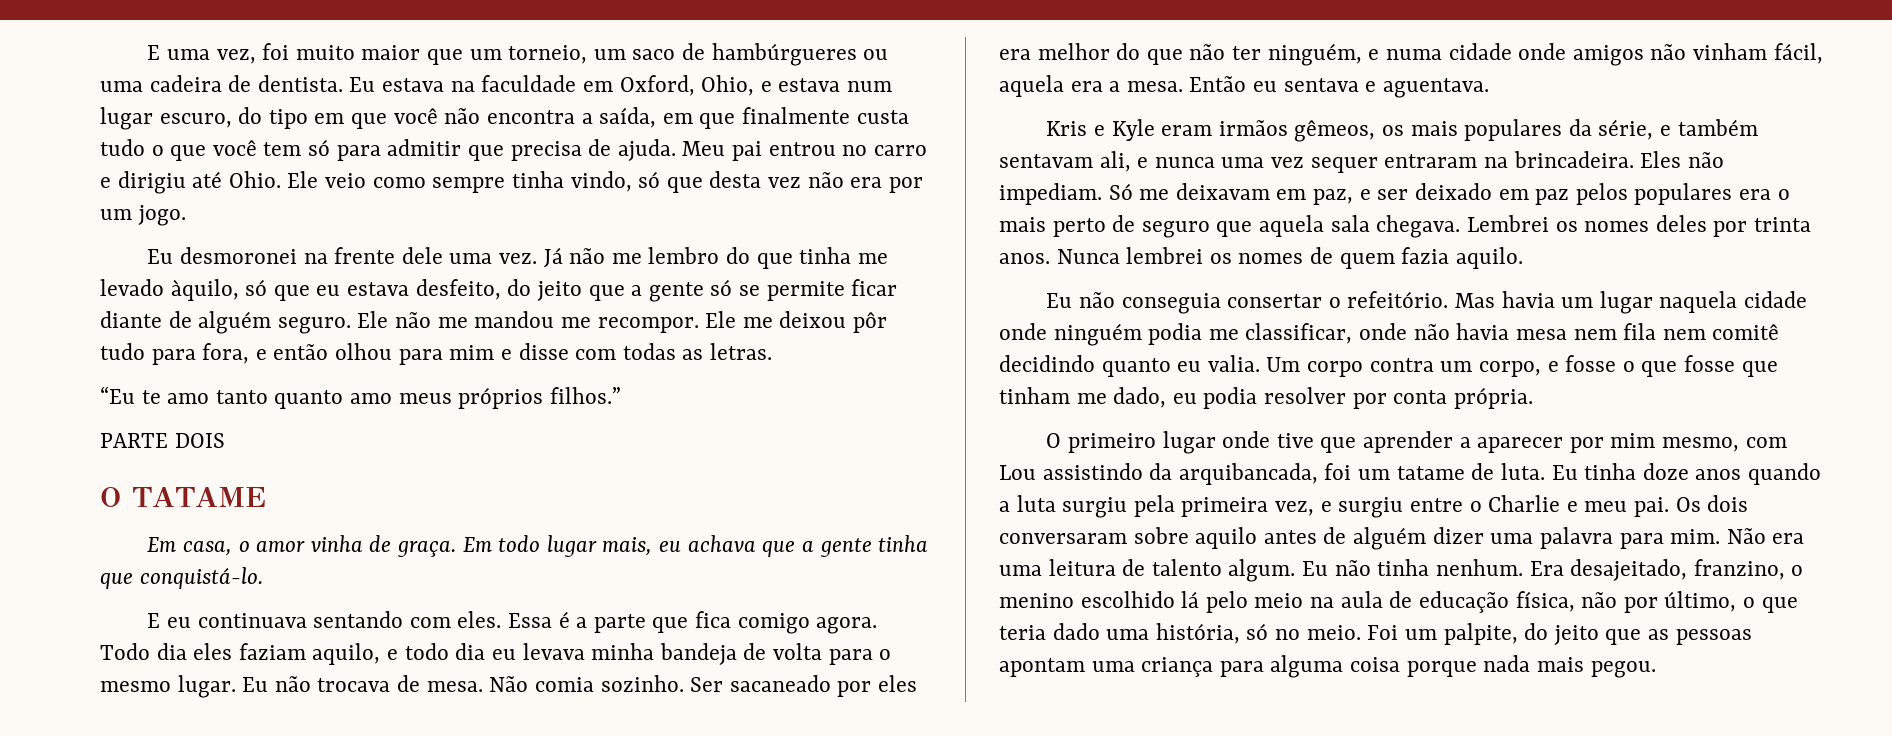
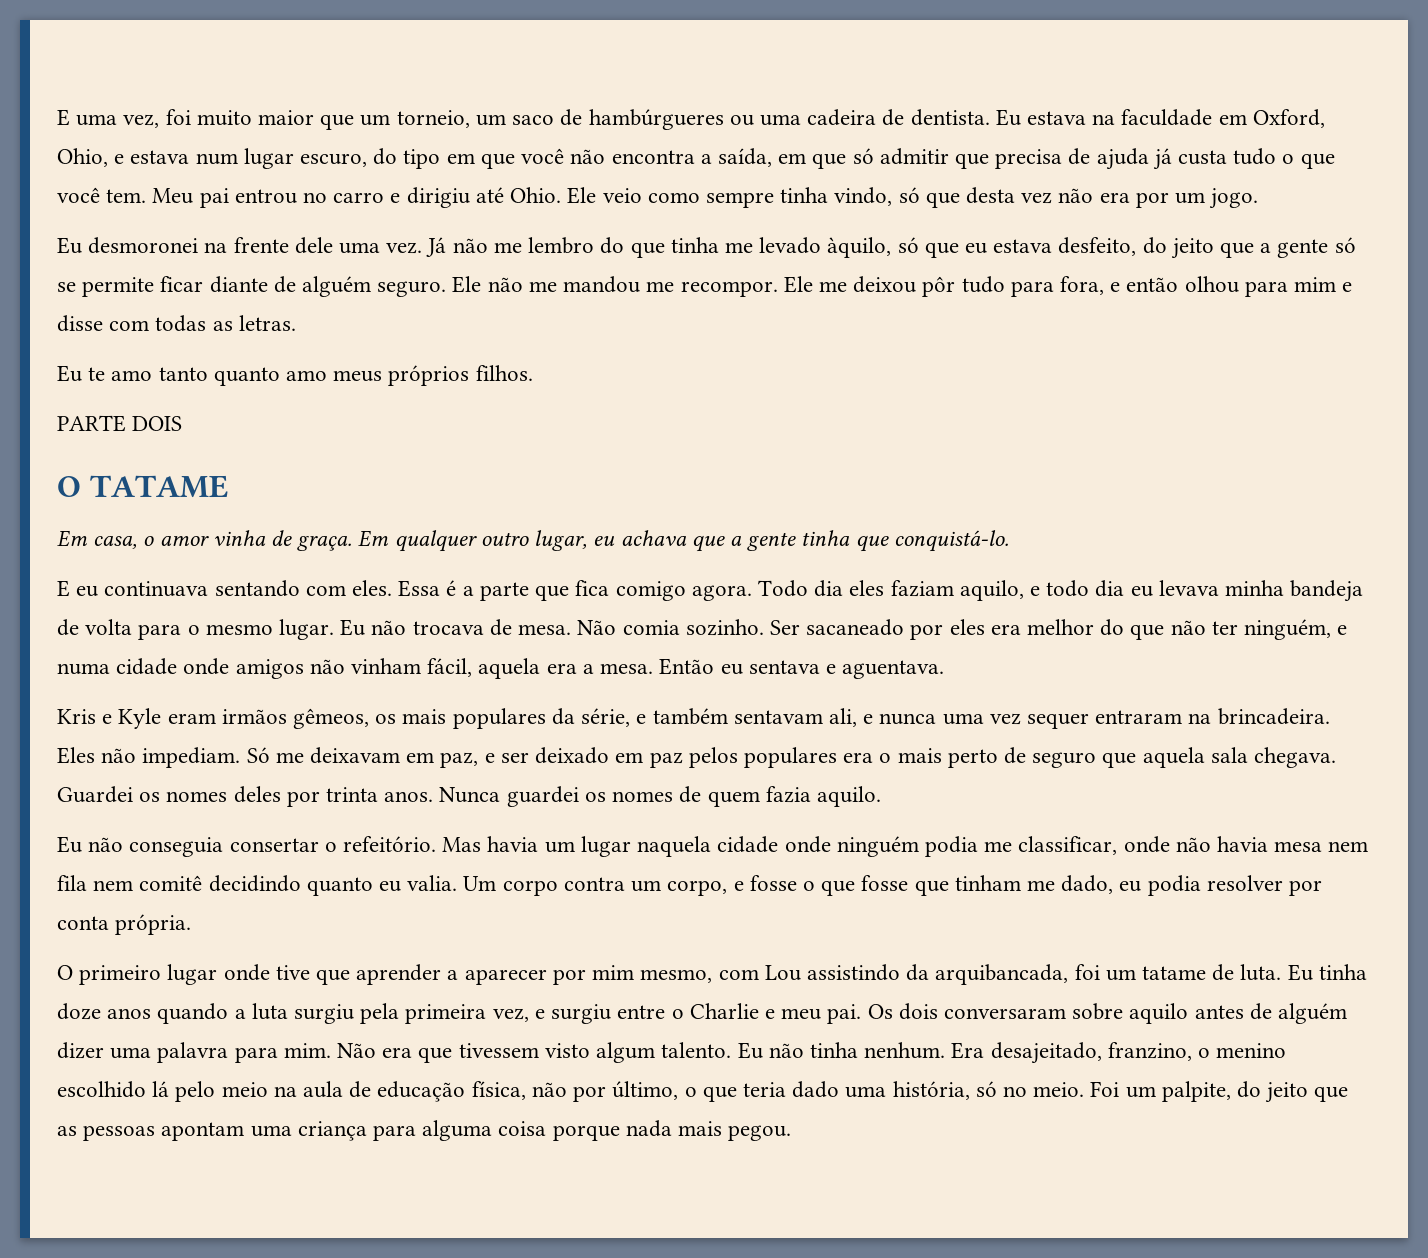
[741,107,850,124] finalmente -> [852,148,1172,170] só admitir que precisa de ajuda já
[263,139,676,161] tem só para admitir que precisa de ajuda. -> [106,189,147,203] tem.
[100,386,135,404] “Eu -> [57,365,82,382] Eu
[549,387,621,404] filhos.” -> [475,365,533,381] filhos.
[498,535,653,557] todo lugar mais, -> [394,530,588,552] qualquer outro lugar,
[1466,215,1549,232] Lembrei -> [57,786,133,803] Guardei
[1126,247,1204,264] lembrei -> [506,786,579,807] guardei
[999,559,1296,582] uma leitura de talento algum. -> [418,1042,732,1063] que tivessem visto algum talento.

